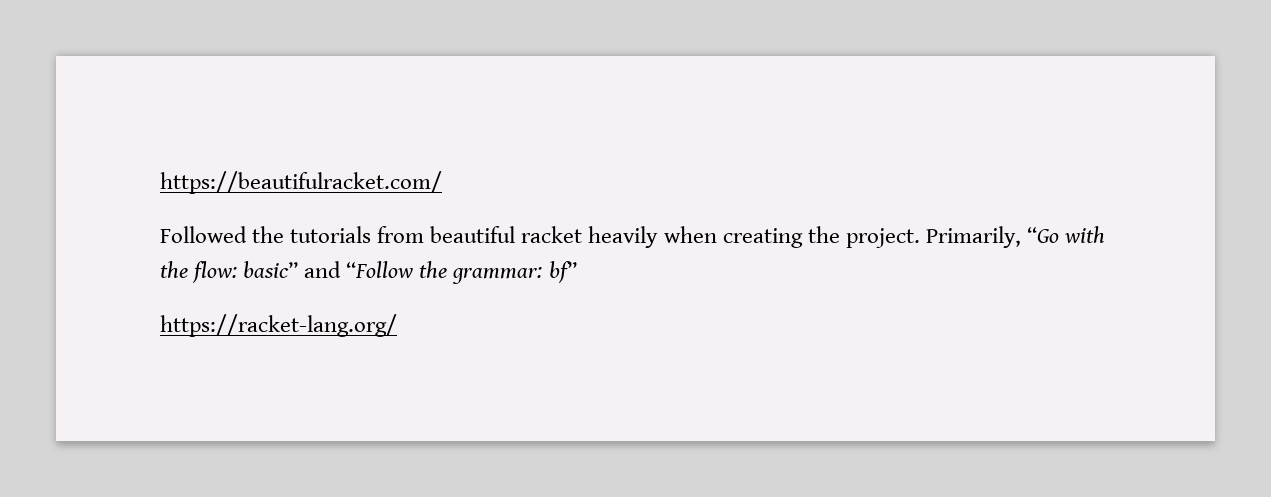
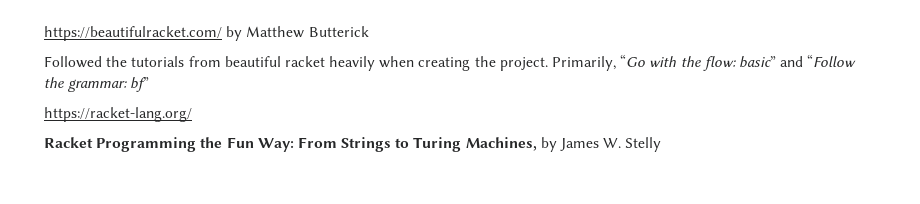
(442, 182) none -> [226,26,369,41] by Matthew Butterick
(397, 325) none -> [44,137,662,152] // Racket Programming the Fun Way: From Strings to Turing Machines, by James W. Stelly

